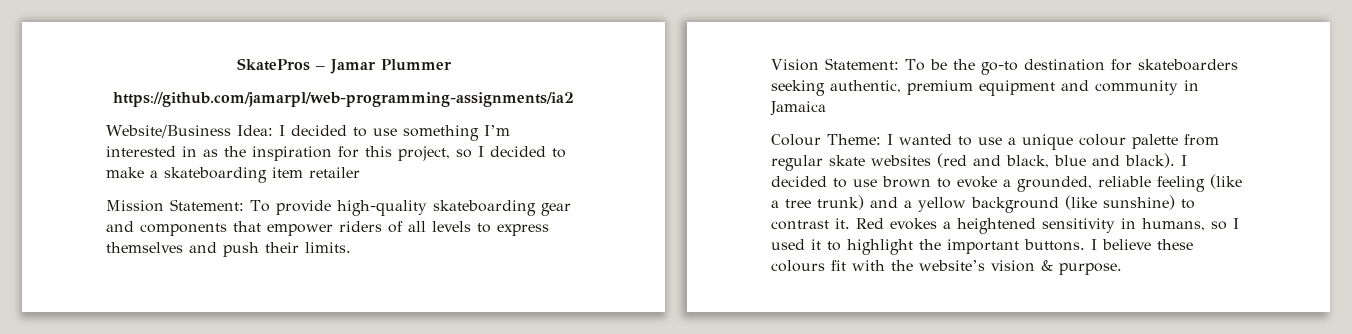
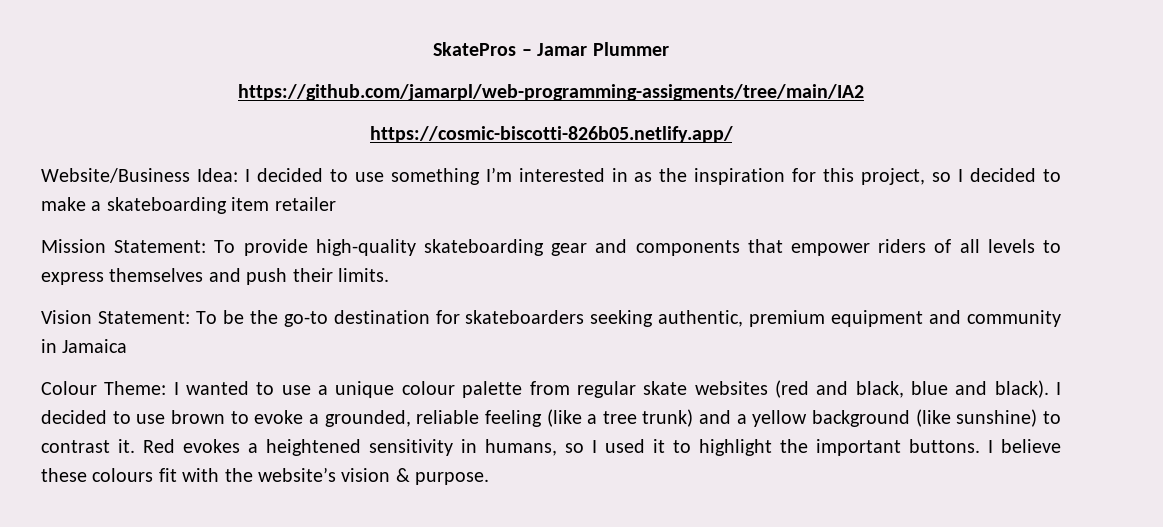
[113,92,574,107] https://github.com/jamarpl/web-programming-assignments/ia2 -> [238,84,864,101] [369,126,733,143] https://github.com/jamarpl/web-programming-assigments/tree/main/IA2 // https://cosmic-biscotti-826b05.netlify.app/

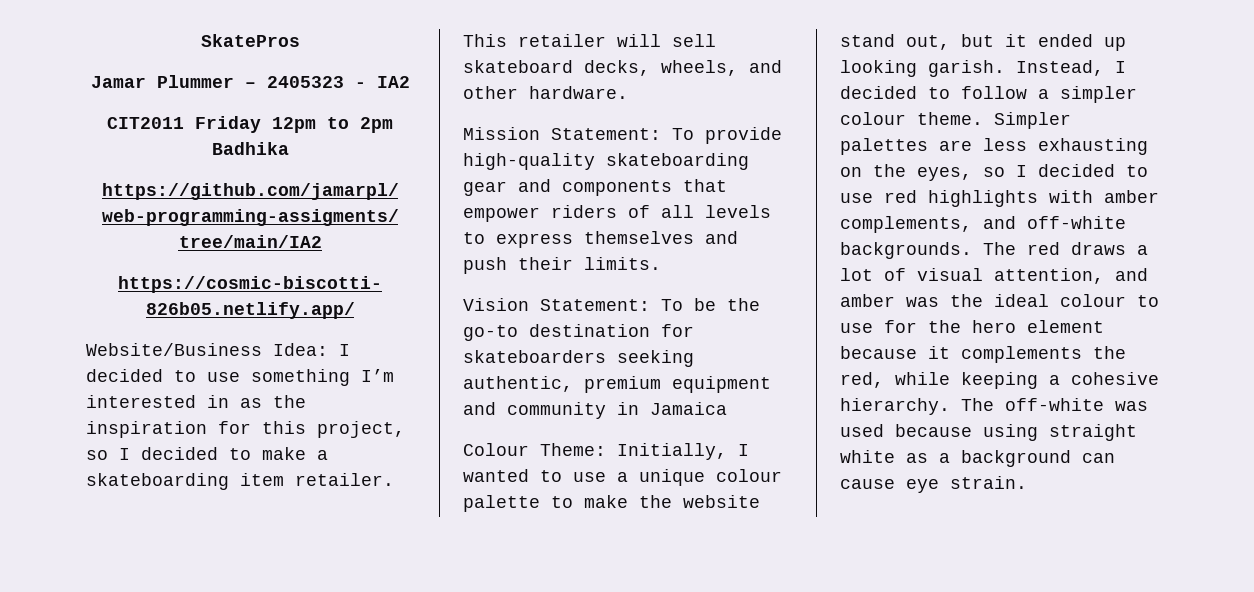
[521,49,532,56] – -> (300, 40) //
(669, 49) none -> [244,76,410,88] [107,116,393,133] [211,142,289,155] – 2405323 - IA2 // CIT2011 Friday 12pm to 2pm Badhika
(270, 204) none -> [295,473,394,486] [463,34,507,47] retailer. This
(336, 204) none -> [617,34,716,47] [463,60,782,76] [463,86,628,99] will sell skateboard decks, wheels, and other hardware.
(167, 388) none -> [617,443,727,460] Initially,
[529,380,1062,398] [41,409,1061,427] [41,439,1061,456] [41,467,490,485] from regular skate websites (red and black, blue and black). I decided to use brown to evoke a grounded, reliable feeling (like a tree trunk) and a yellow background (like sunshine) to contrast it. Red evokes a heightened sensitivity in humans, so I used it to highlight the important buttons. I believe these colours fit with the website’s vision & purpose. -> [551,495,760,508] [840,34,1126,51] [840,60,1126,77] [840,86,1137,103] [840,112,1071,129] [840,138,1148,155] [840,164,1148,181] [840,190,1159,207] [840,216,1126,233] [840,242,1148,259] [840,268,1148,284] [840,294,1159,307] [840,320,1104,333] [840,346,1126,363] [840,372,1159,389] [840,398,1148,415] [840,424,1137,441] [840,450,1115,467] [840,476,1027,493] to make the website stand out, but it ended up looking garish. Instead, I decided to follow a simpler colour theme. Simpler palettes are less exhausting on the eyes, so I decided to use red highlights with amber complements, and off-white backgrounds. The red draws a lot of visual attention, and amber was the ideal colour to use for the hero element because it complements the red, while keeping a cohesive hierarchy. The off-white was used because using straight white as a background can cause eye strain.

